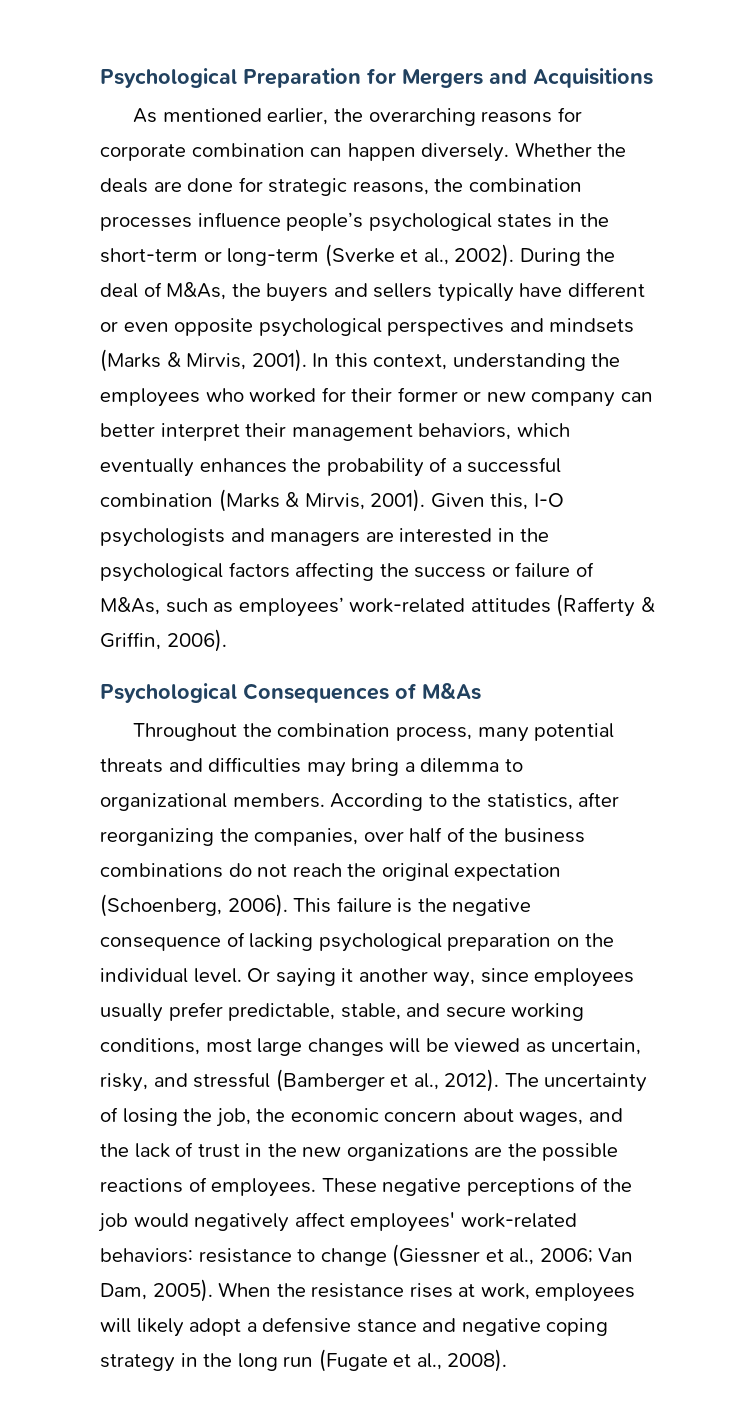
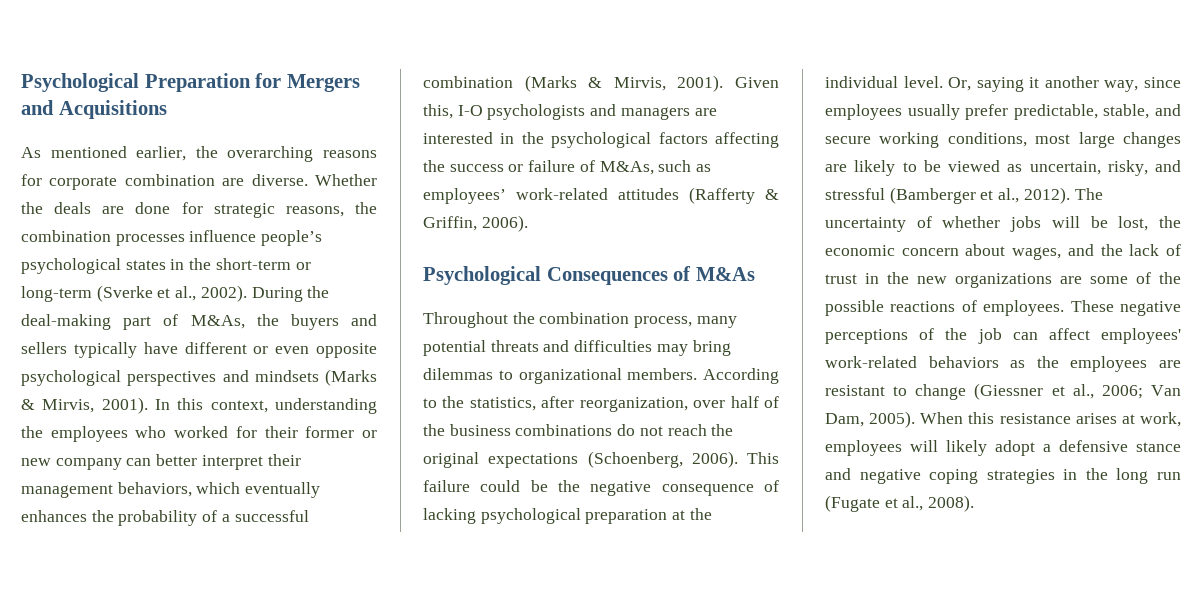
[310,143,510,162] can happen diversely. -> [222,174,308,186] are diverse.
[100,283,138,298] deal -> [21,314,152,330] deal-making part
[404,758,500,773] a dilemma -> [423,368,493,380] dilemmas
[100,828,359,846] reorganizing the companies, -> [579,397,688,412] reorganization,
[454,863,562,881] expectation -> [488,453,579,468] expectations
[397,898,413,913] is -> [480,480,548,492] could be
[556,937,580,947] on -> [672,510,686,520] at
[247,968,271,982] Or -> [948,77,972,91] Or,
[389,1038,421,1053] will -> [825,160,917,176] are likely to
[122,1108,251,1127] losing the job, -> [942,216,1149,232] whether jobs will be lost,
(503, 1151) none -> [1090,272,1151,284] some of
[133,1213,290,1232] would negatively -> [1012,332,1038,340] can
[100,1248,292,1263] behaviors: resistance -> [928,356,1181,372] [825,385,885,396] behaviors as the employees are resistant
[276,1283,453,1298] the resistance rises -> [968,412,1117,424] this resistance arises
[100,1354,175,1372] strategy -> [986,469,1055,484] strategies

